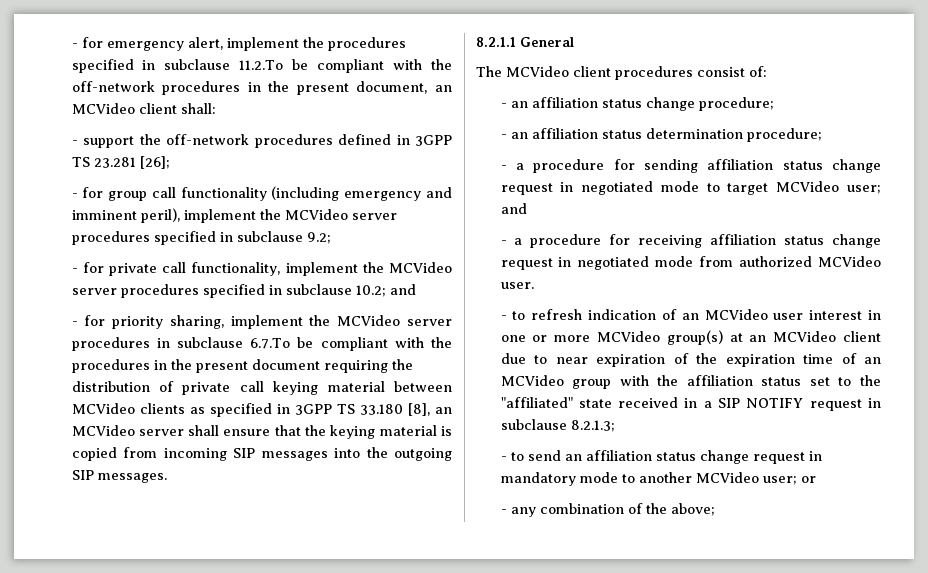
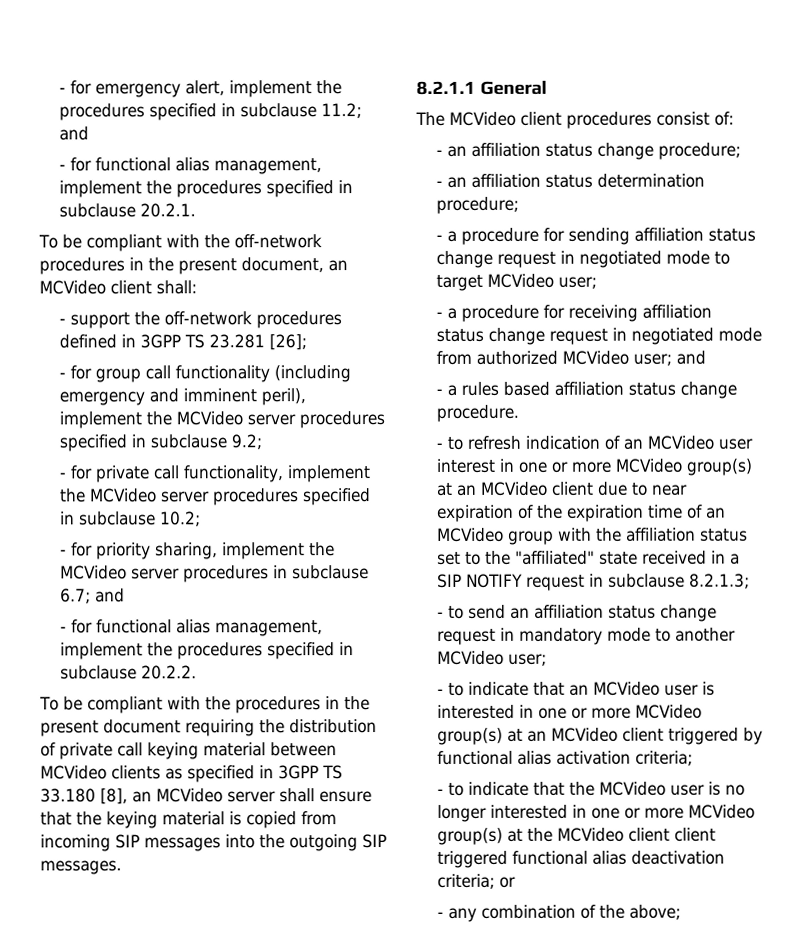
[239,60,284,70] 11.2.To -> [320,103,362,119] [58,126,89,141] [58,157,322,175] [58,180,353,198] [58,203,196,218] [38,234,58,249] 11.2; and // - for functional alias management, implement the procedures specified in subclause 20.2.1. // To
[389,284,416,295] and -> (201, 519) none
[250,338,291,349] 6.7.To -> [59,588,125,604] [59,619,323,637] [59,642,354,660] [59,665,197,680] [39,696,59,711] 6.7; and // - for functional alias management, implement the procedures specified in subclause 20.2.2. // To
[500,203,527,214] and -> (597, 282) none
[500,282,534,289] user. -> [632,350,706,366] [435,381,737,399] [435,404,519,422] user; and // - a rules based affiliation status change procedure.
(797, 480) none -> [436,681,715,696] [436,704,702,719] [436,727,763,745] [436,750,693,766] [436,781,745,796] [436,804,755,822] [436,827,716,845] [436,850,725,868] [436,873,495,889] // - to indicate that an MCVideo user is interested in one or more MCVideo group(s) at an MCVideo client triggered by functional alias activation criteria; // - to indicate that the MCVideo user is no longer interested in one or more MCVideo group(s) at the MCVideo client client triggered functional alias deactivation criteria;

